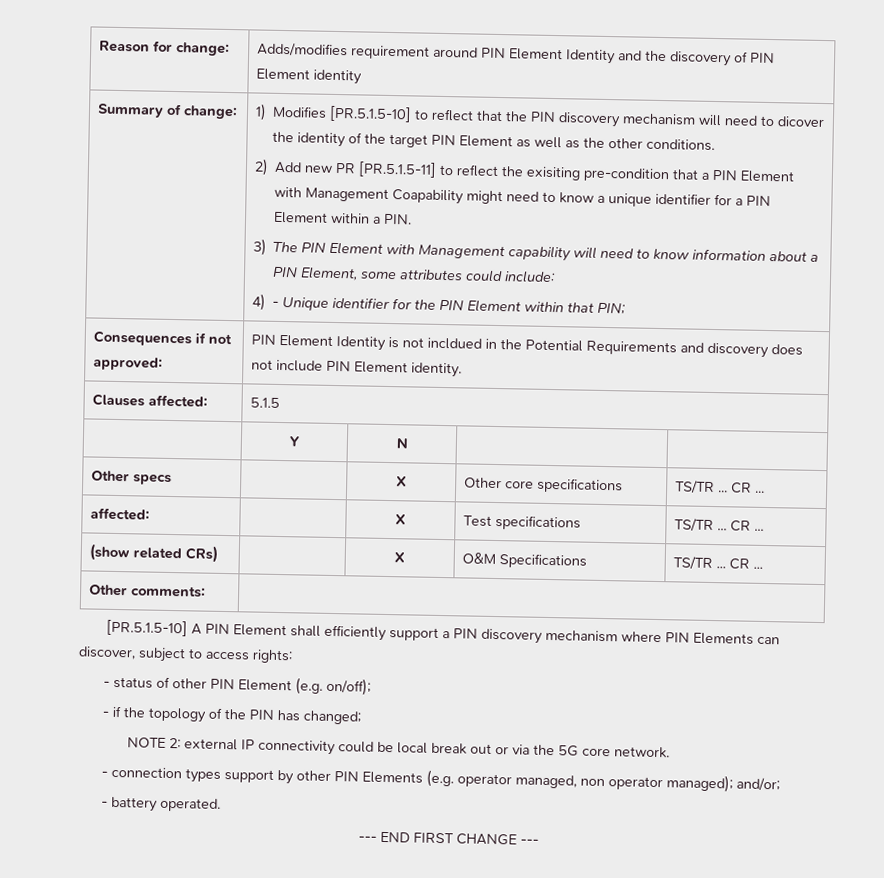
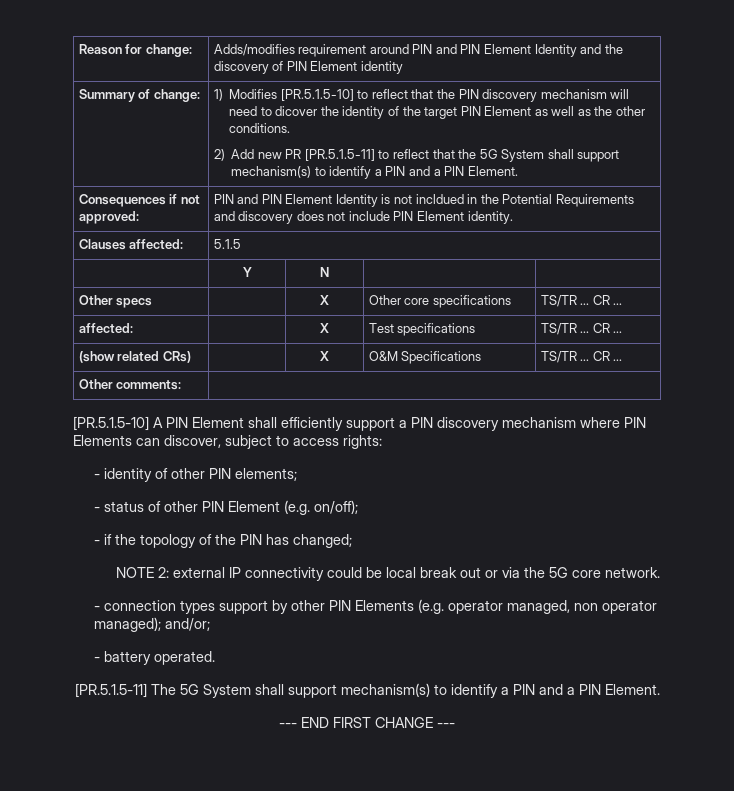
(507, 53) none -> [435,44,481,54] and PIN
[501,166,796,183] [274,186,772,207] [273,211,413,225] [253,238,820,262] [272,265,557,284] [252,293,627,315] the exisiting pre-condition that a PIN Element with Management Coapability might need to know a unique identifier for a PIN Element within a PIN. // 3) The PIN Element with Management capability will need to know information about a PIN Element, some attributes could include: // 4) - Unique identifier for the PIN Element within that PIN; -> [432,149,620,162] [231,166,518,179] that the 5G System shall support mechanism(s) to identify a PIN and a PIN Element.
(277, 339) none -> [237,194,282,204] and PIN
(293, 656) none -> [94,468,298,482] // - identity of other PIN elements;
(222, 804) none -> [74,683,660,698] // [PR.5.1.5-11] The 5G System shall support mechanism(s) to identify a PIN and a PIN Element.

